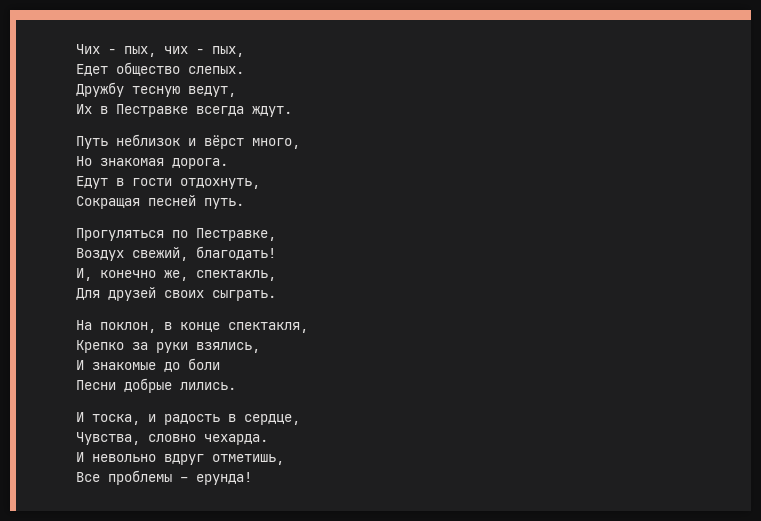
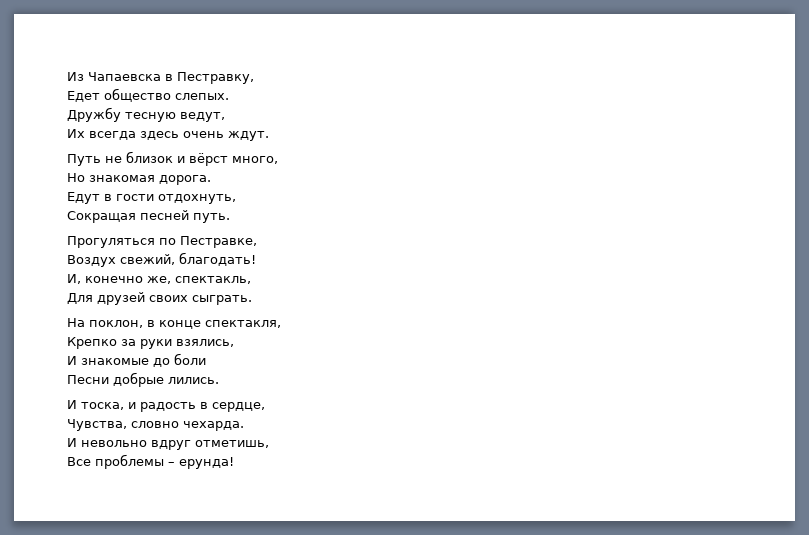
[76,44,244,57] Чих - пых, чих - пых, -> [67,72,254,84] Из Чапаевска в Пестравку,
[100,104,244,117] в Пестравке всегда -> [89,131,224,140] всегда здесь очень
[116,134,180,146] неблизок -> [105,151,173,163] не близок

